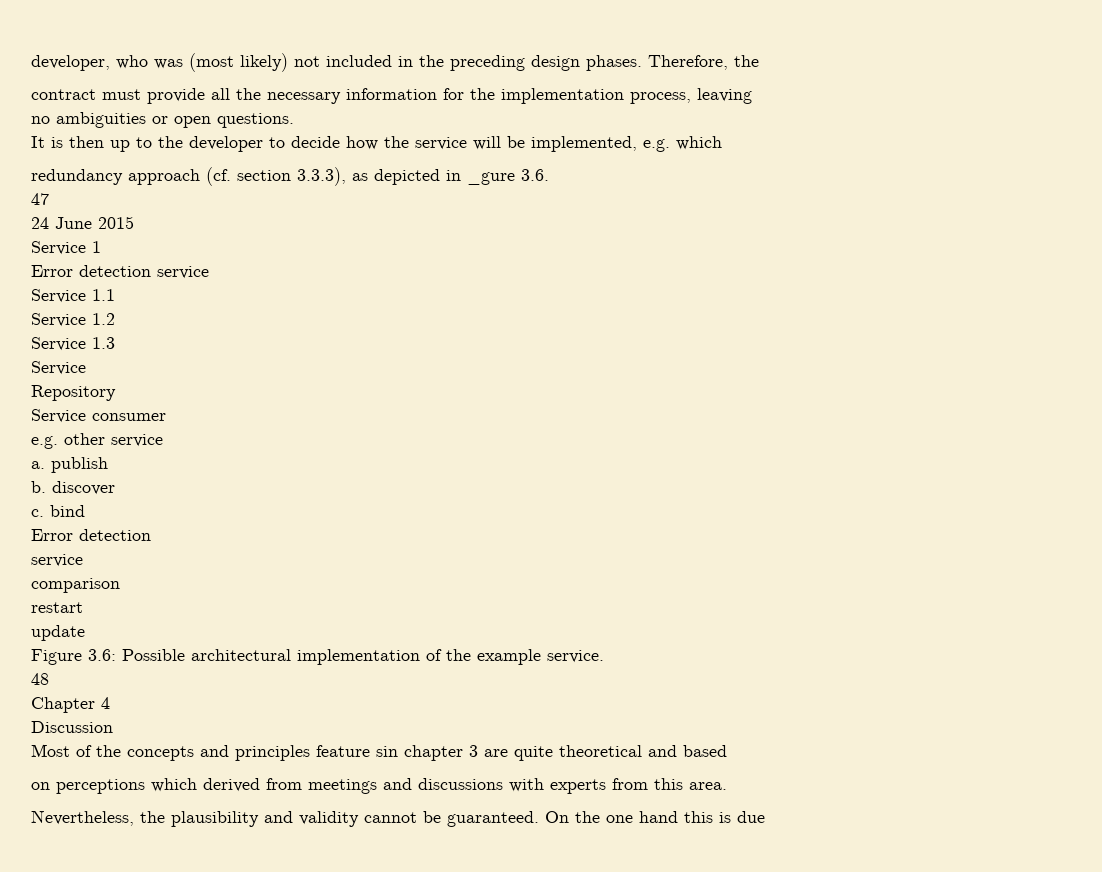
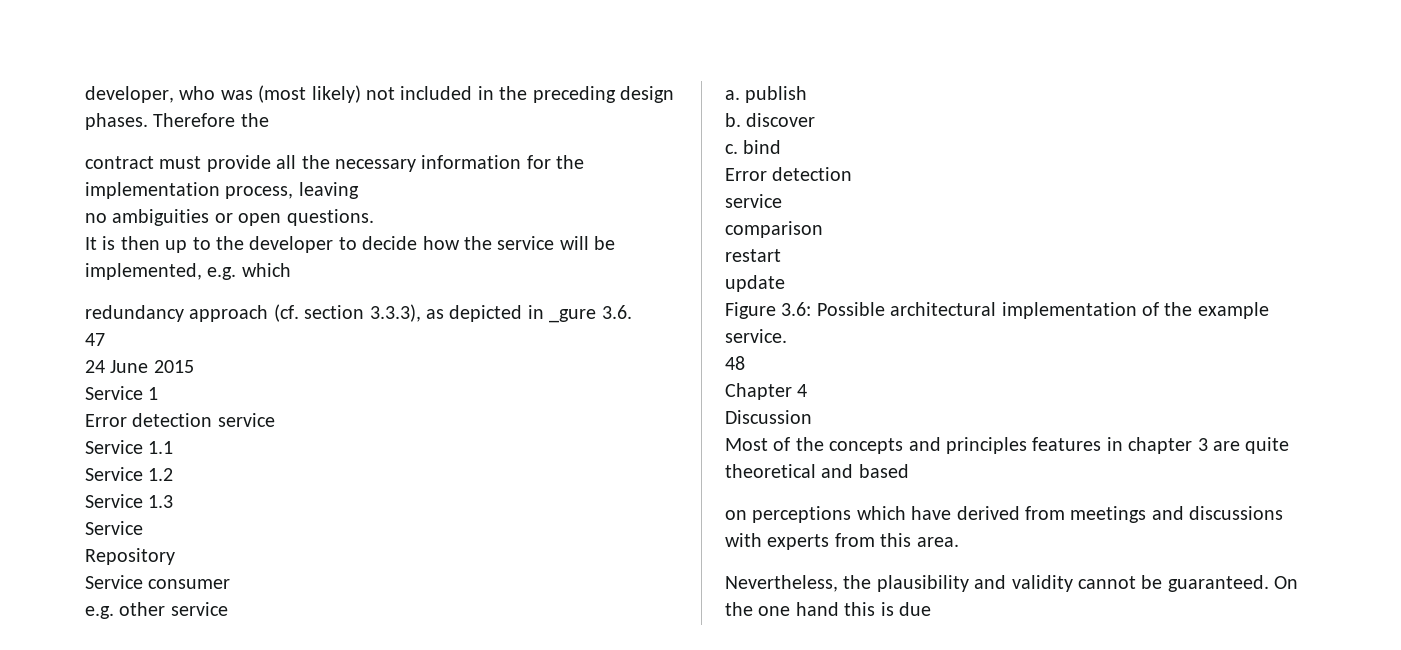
[648,55,728,70] Therefore, -> [153,113,236,127] Therefore
[316,745,398,757] feature sin -> [1032,437,1123,451] features in
(197, 785) none -> [911,506,952,520] have

